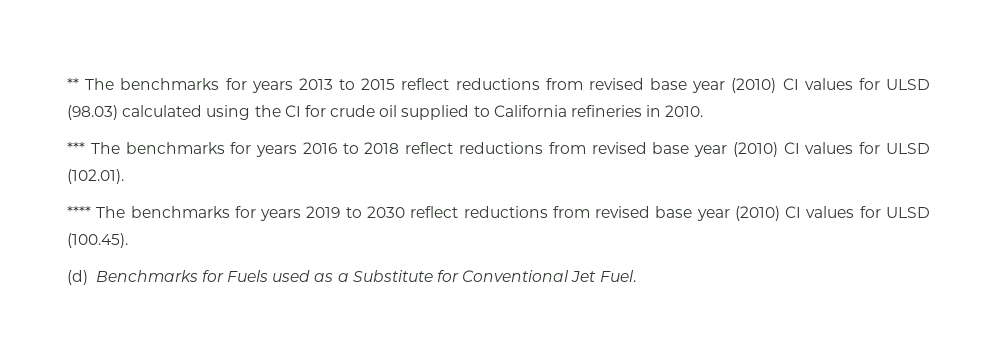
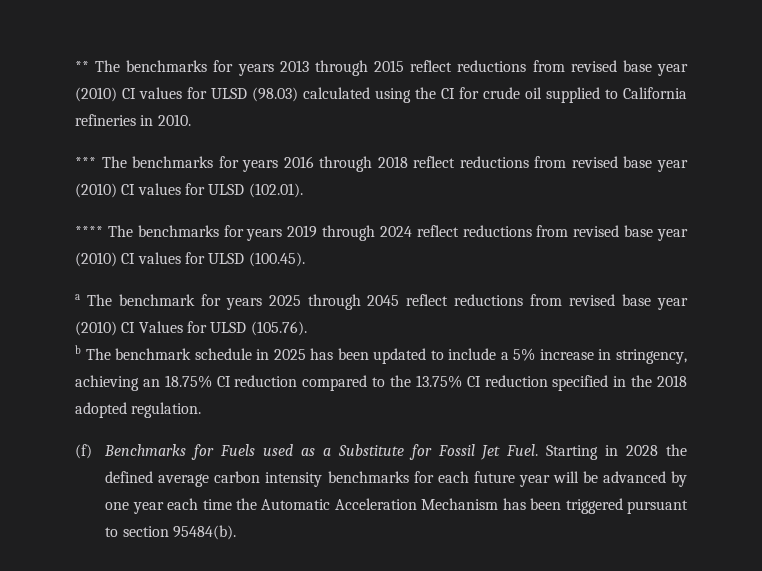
[338,79,355,90] to -> [314,60,368,76] through
[342,143,359,154] to -> [319,156,373,172] through
[345,206,405,218] to 2030 -> [322,225,412,241] through 2024
[67,270,88,285] (d) -> [75,294,688,310] [75,321,307,336] [75,345,688,364] [75,375,687,391] [75,402,202,418] [75,444,92,459] a The benchmark for years 2025 through 2045 reflect reductions from revised base year (2010) CI Values for ULSD (105.76). // b The benchmark schedule in 2025 has been updated to include a 5% increase in stringency, achieving an 18.75% CI reduction compared to the 13.75% CI reduction specified in the 2018 adopted regulation. // (f)
[462,270,570,282] Conventional -> [437,444,475,456] Fossil
(636, 276) none -> [546,444,687,460] [105,471,687,487] [105,498,688,514] [105,525,236,540] Starting in 2028 the defined average carbon intensity benchmarks for each future year will be advanced by one year each time the Automatic Acceleration Mechanism has been triggered pursuant to section 95484(b).

